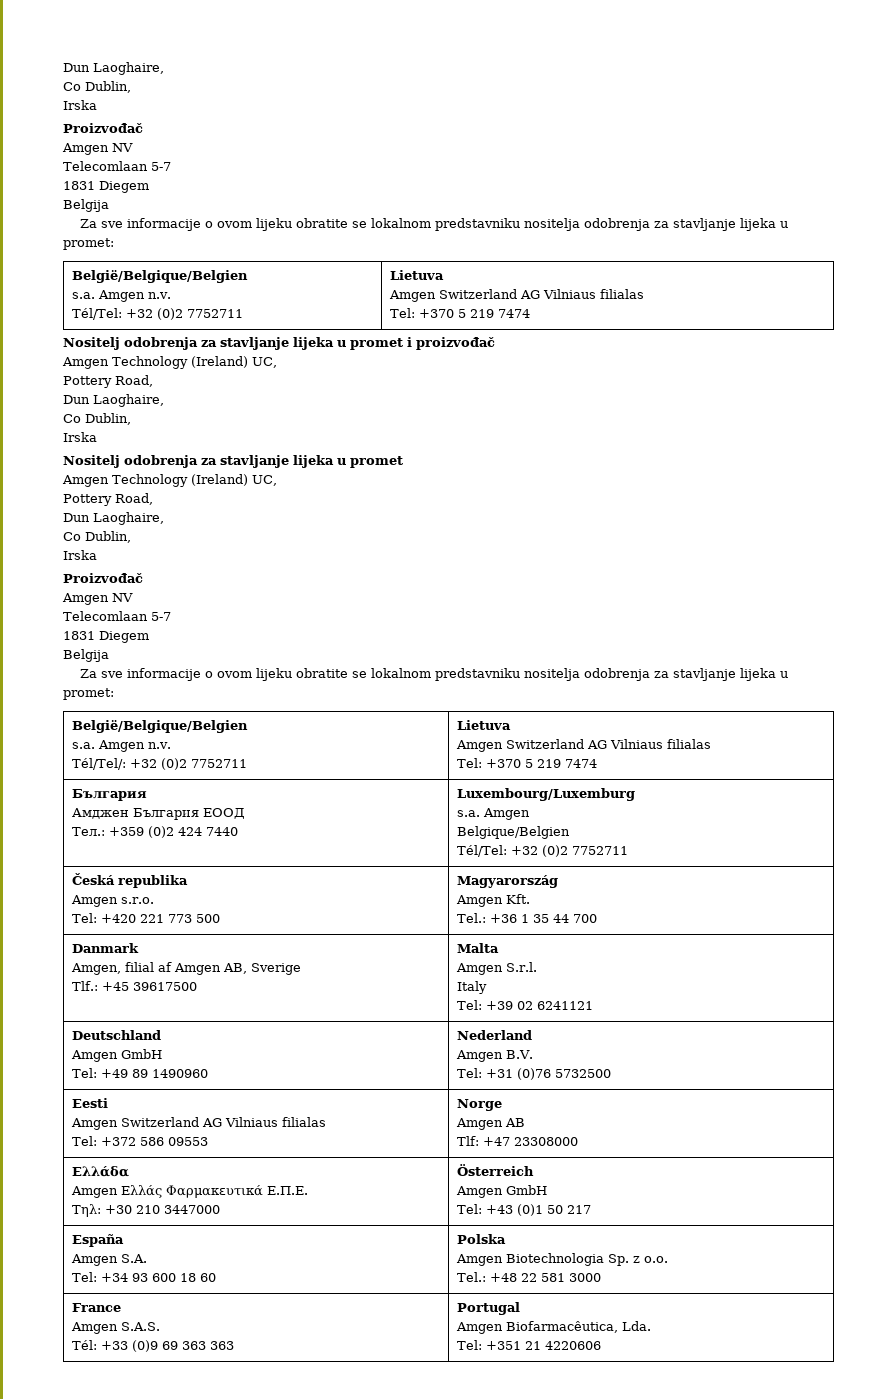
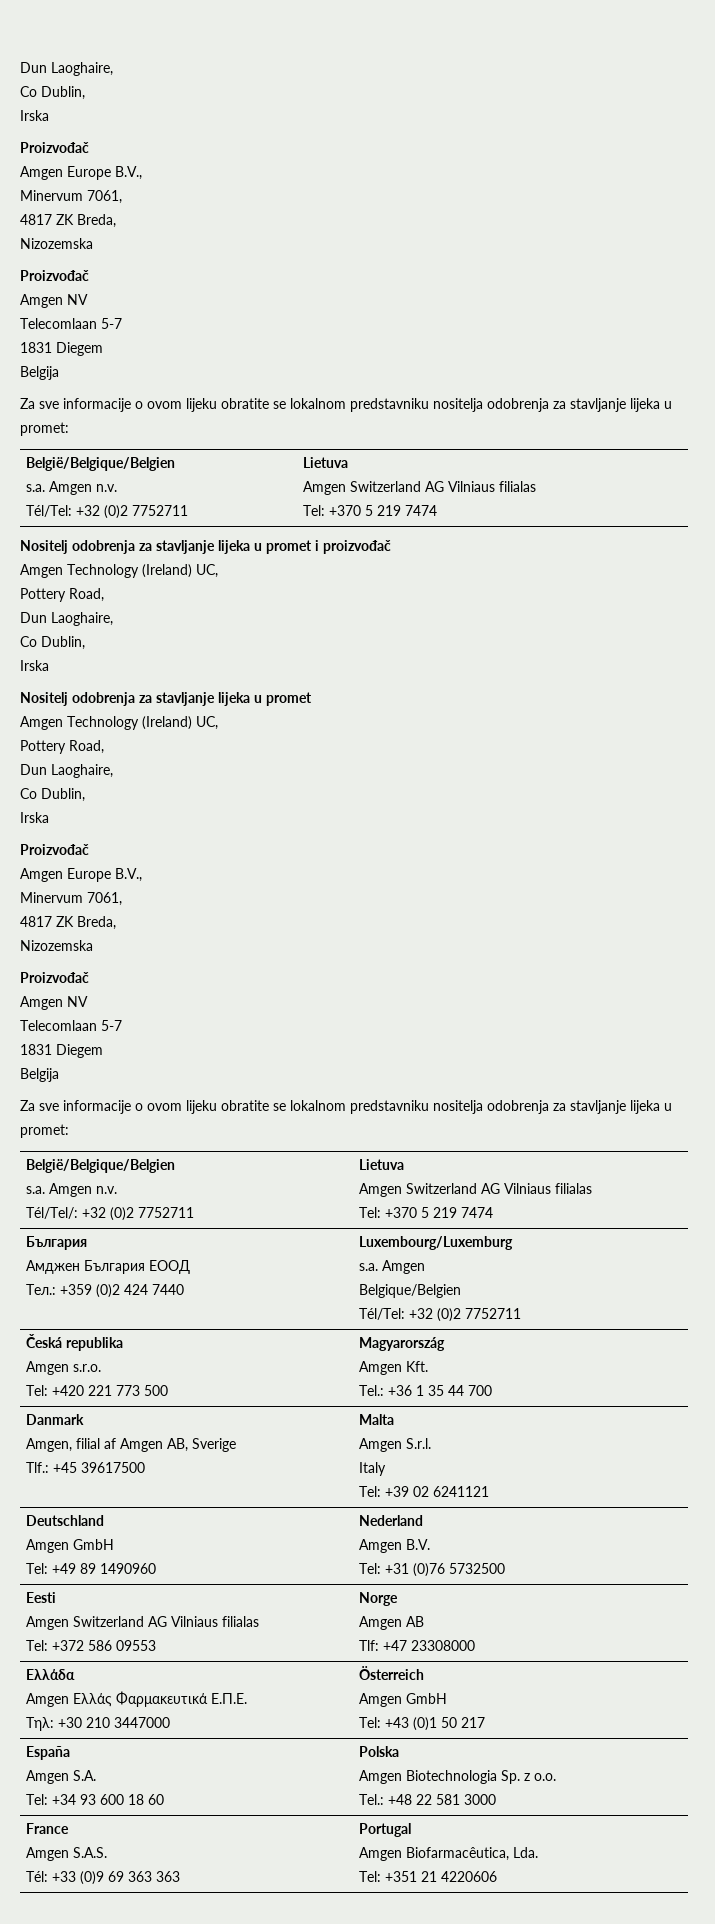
[63,62,164,75] [63,81,131,93] [63,100,97,110] [63,123,143,133] Dun Laoghaire, // Co Dublin, // Irska // Proizvođač -> [20,62,113,76] [20,86,85,100] [20,110,49,121] [20,142,89,153] [20,166,142,180] [20,190,122,204] [20,214,116,228] [20,238,93,249] [20,270,89,281] Dun Laoghaire, // Co Dublin, // Irska // Proizvođač // Amgen Europe B.V., // Minervum 7061, // 4817 ZK Breda, // Nizozemska // Proizvođač
(143, 578) none -> [20,868,142,882] [20,892,122,906] [20,916,116,930] [20,940,93,951] [20,972,89,983] // Amgen Europe B.V., // Minervum 7061, // 4817 ZK Breda, // Nizozemska // Proizvođač

